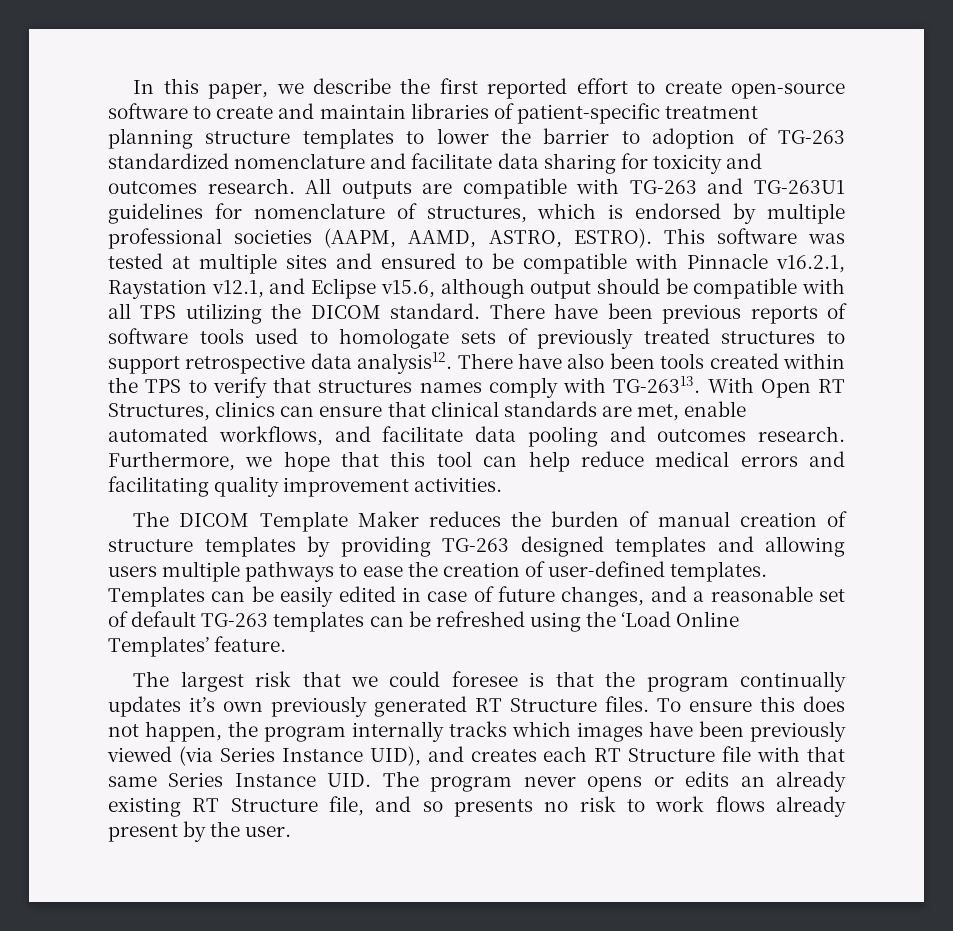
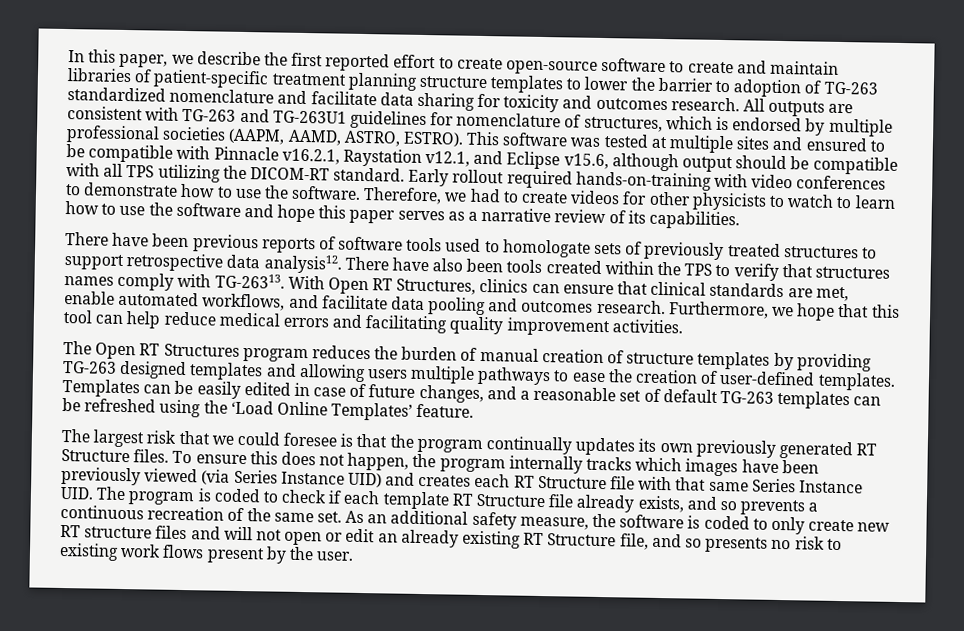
[462,178,567,199] compatible -> [67,106,143,121] consistent
[310,303,481,319] DICOM standard. -> [249,167,887,191] [65,182,896,211] [65,201,740,230] DICOM-RT standard. Early rollout required hands-on-training with video conferences to demonstrate how to use the software. Therefore, we had to create videos for other physicists to watch to learn how to use the software and hope this paper serves as a narrative review of its capabilities. //
[179,511,419,532] DICOM Template Maker -> [95,342,309,363] Open RT Structures program
[189,697,215,712] it’s -> [638,438,657,452] its
[369,746,421,766] UID), -> [347,472,382,488] UID)
[523,771,730,792] never opens or edits -> [197,488,819,516] [60,504,891,535] [60,524,376,546] is coded to check if each template RT Structure file already exists, and so prevents a continuous recreation of the same set. As an additional safety measure, the software is coded to only create new RT structure files and will not open or edit
(645, 805) none -> [59,542,119,561] existing
[776,796,846,817] already -> (205, 551) none

